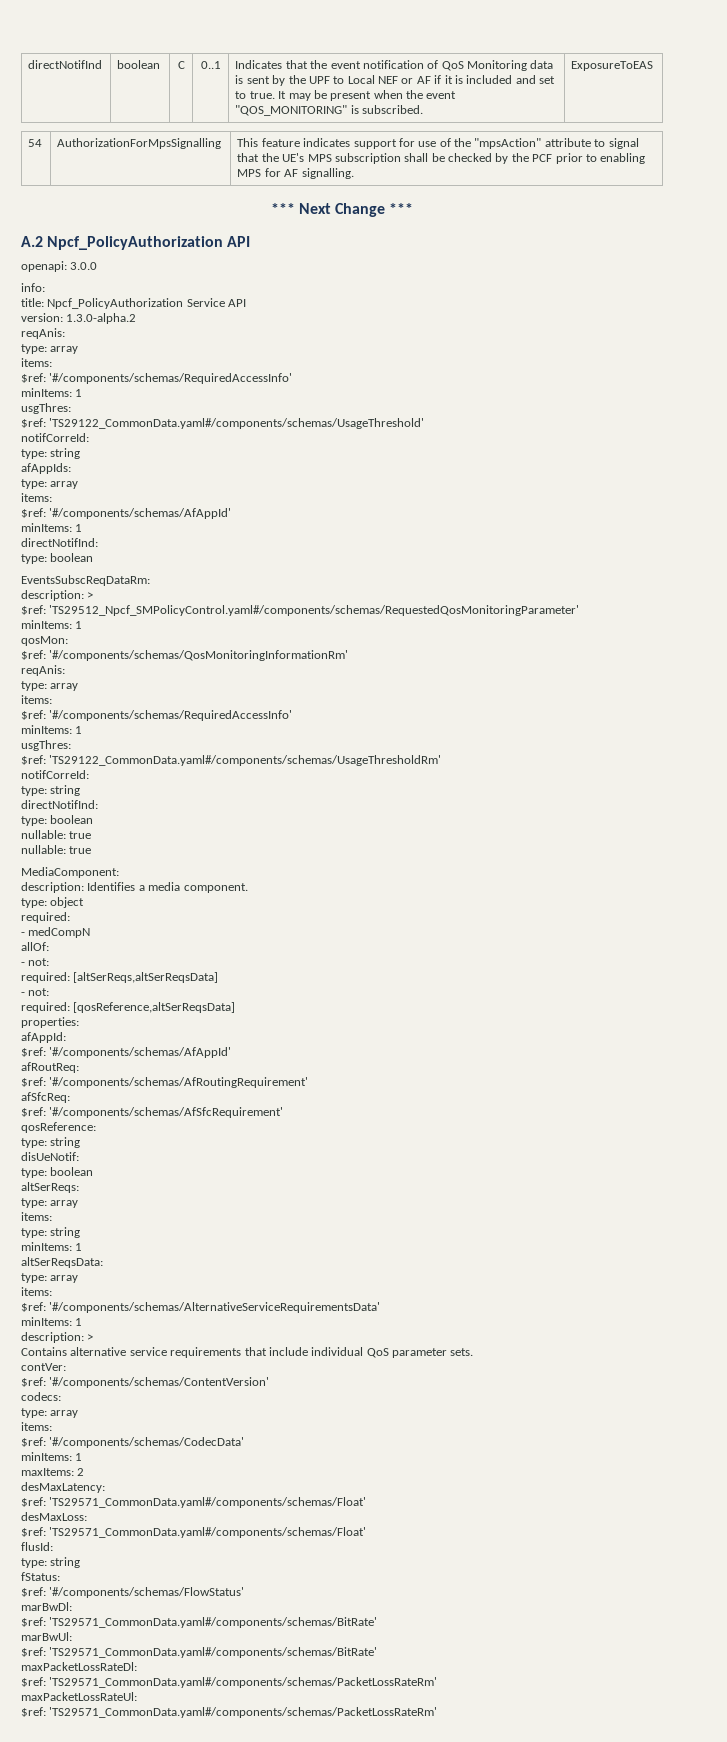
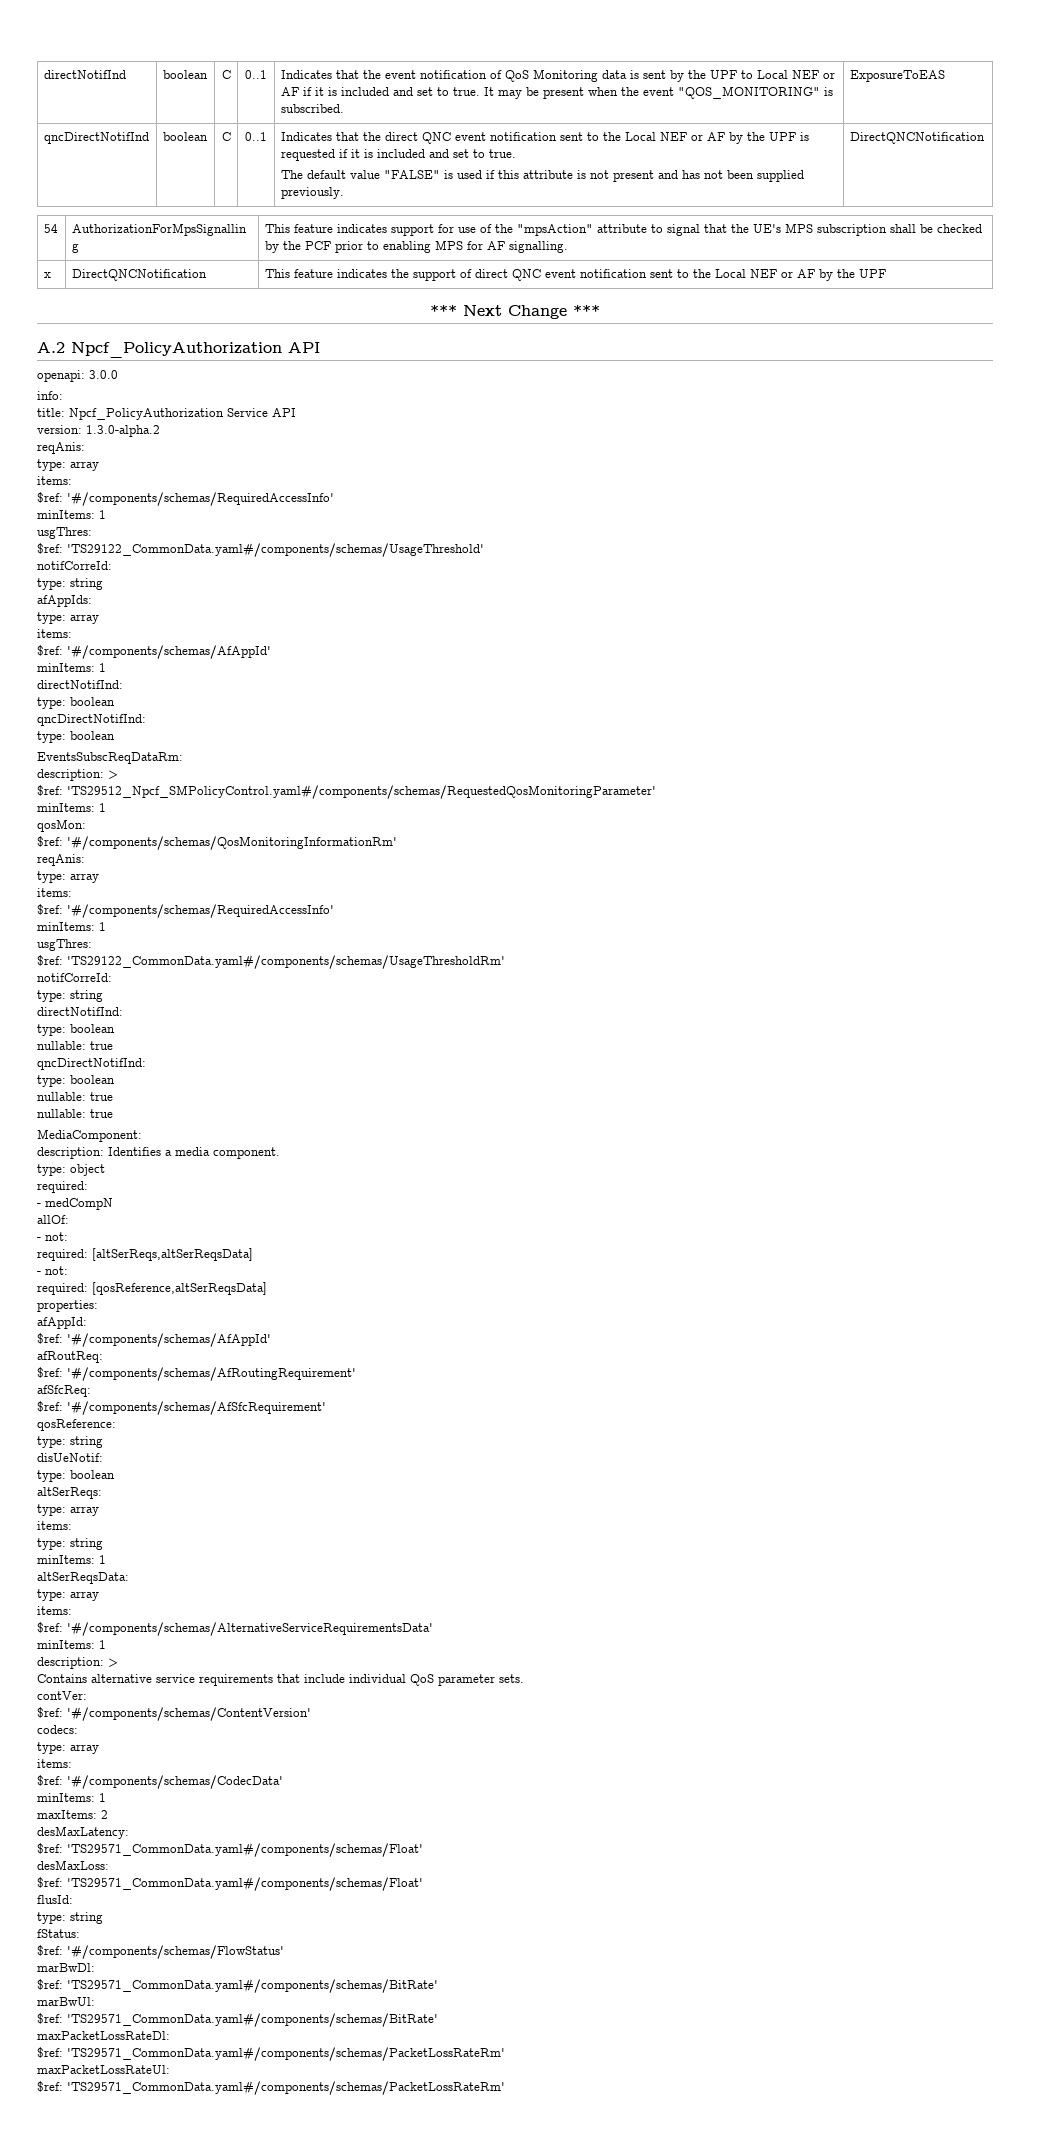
(654, 66) none -> [43,132,149,144] [162,132,208,141] [221,132,231,141] [245,132,267,141] [280,132,809,144] [280,149,516,161] [280,170,804,182] [280,187,344,199] [849,132,985,144] // qncDirectNotifInd | boolean | C | 0..1 | Indicates that the direct QNC event notification sent to the Local NEF or AF by the UPF is requested if it is included and set to true. // The default value "FALSE" is used if this attribute is not present and has not been supplied previously. | DirectQNCNotification
(354, 173) none -> [43,272,51,278] [71,269,207,281] [264,269,886,281] // x | DirectQNCNotification | This feature indicates the support of direct QNC event notification sent to the Local NEF or AF by the UPF
(94, 557) none -> [37,714,146,726] [37,731,115,743] // qncDirectNotifInd: // type: boolean
(92, 835) none -> [37,1058,146,1070] [37,1075,115,1087] [37,1092,113,1101] // qncDirectNotifInd: // type: boolean // nullable: true

